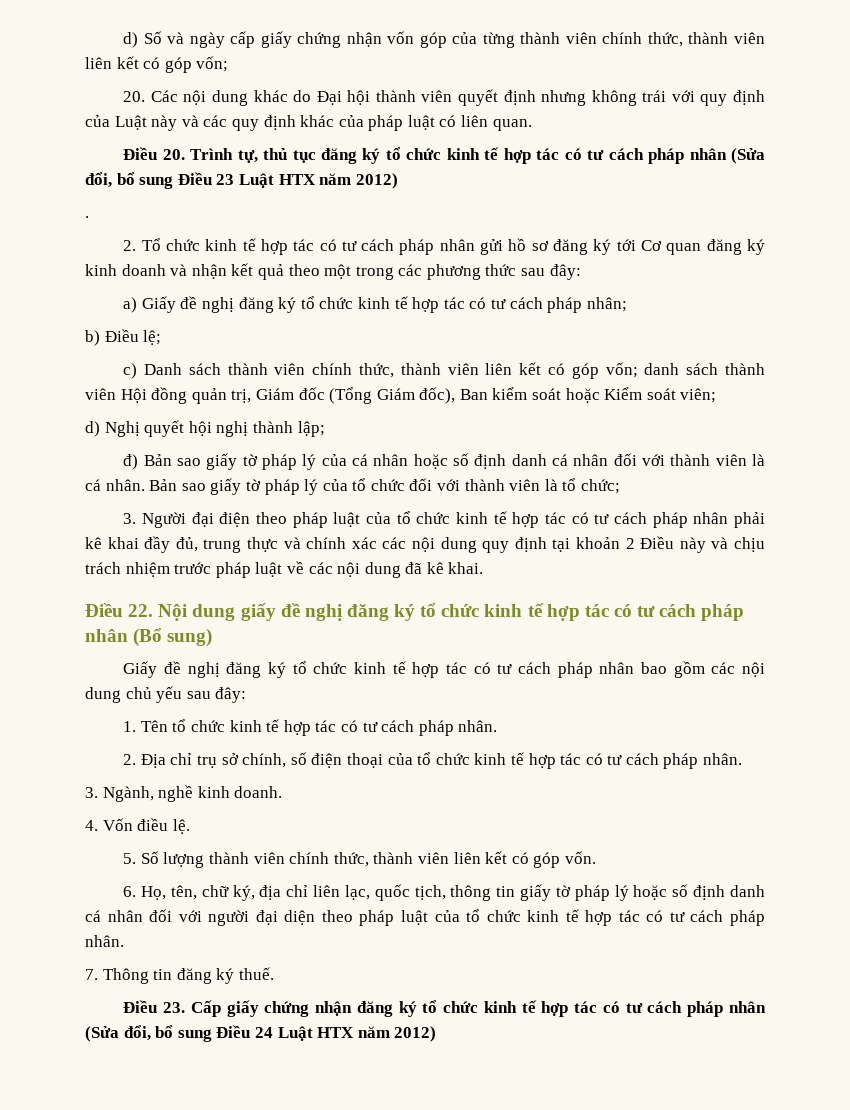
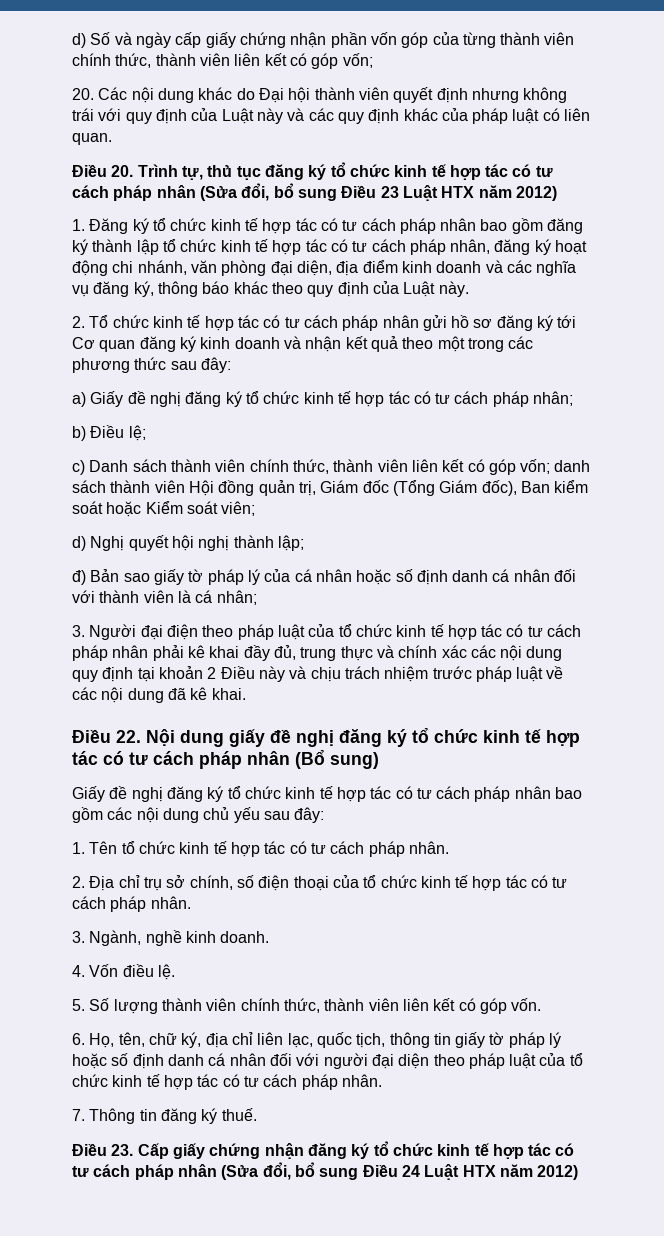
(382, 39) none -> [330,32,367,48] phần
[85,216,89,218] . -> [72,218,584,234] [72,239,588,255] [72,260,577,276] [72,281,469,297] 1. Đăng ký tổ chức kinh tế hợp tác có tư cách pháp nhân bao gồm đăng ký thành lập tổ chức kinh tế hợp tác có tư cách pháp nhân, đăng ký hoạt động chi nhánh, văn phòng đại diện, địa điểm kinh doanh và các nghĩa vụ đăng ký, thông báo khác theo quy định của Luật này.
[105,478,621,495] nhân. Bản sao giấy tờ pháp lý của tổ chức đối với thành viên là tổ chức; -> [216,590,257,605] nhân;

